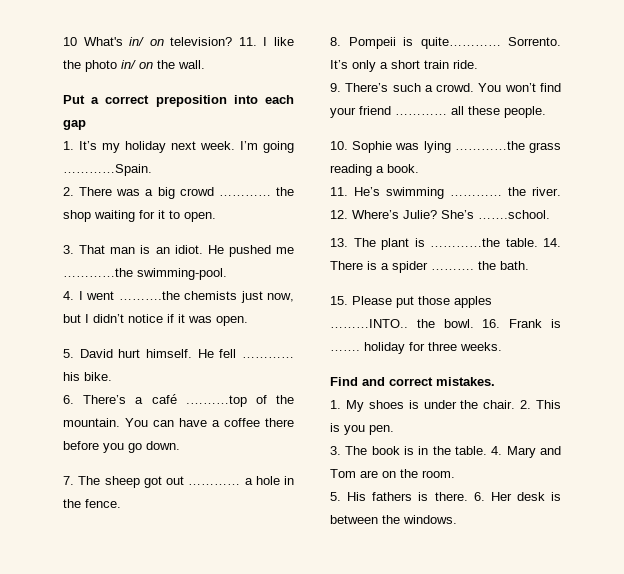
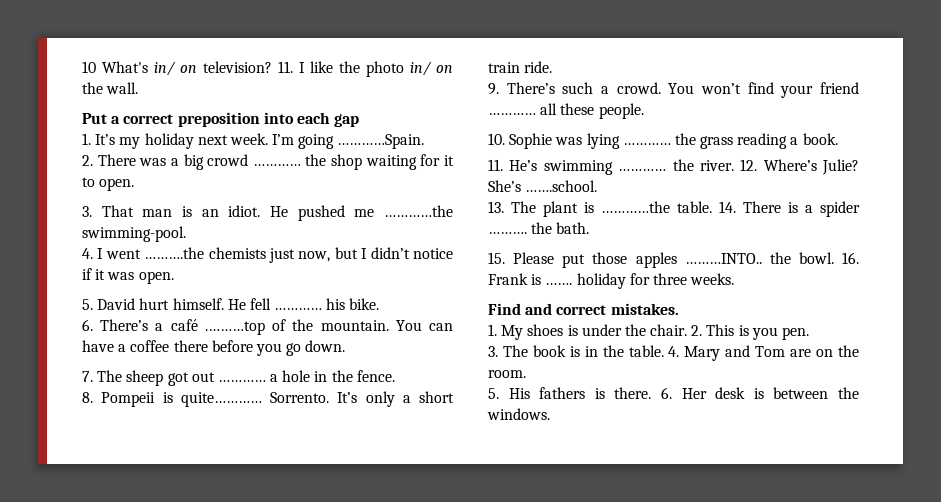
[454,141,525,150] …………the -> [622,133,696,145] ………… the

